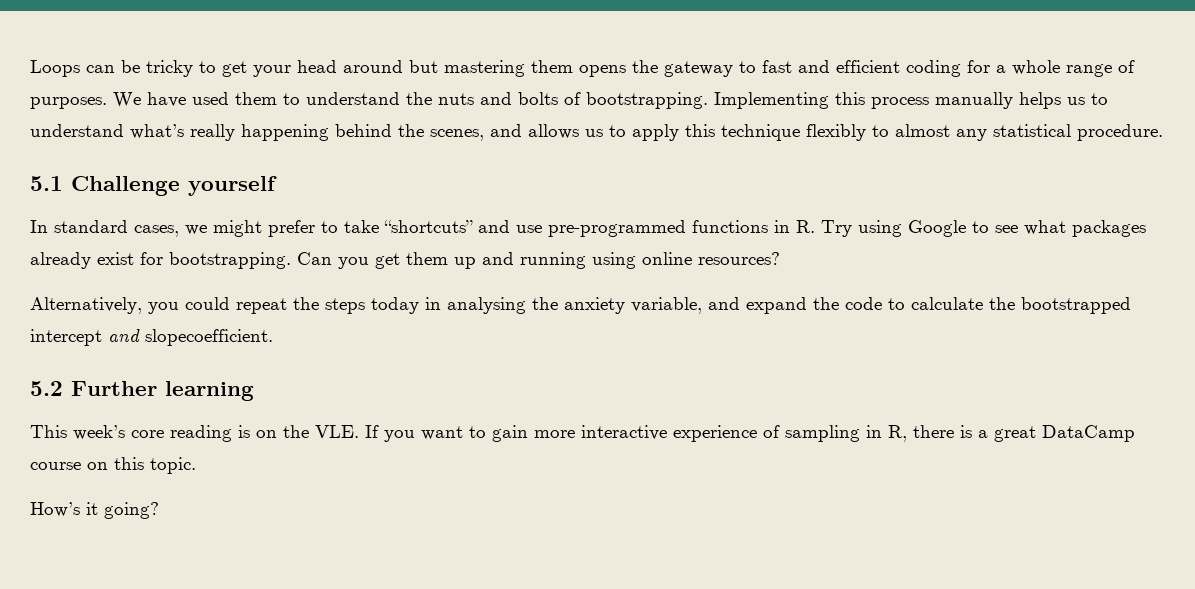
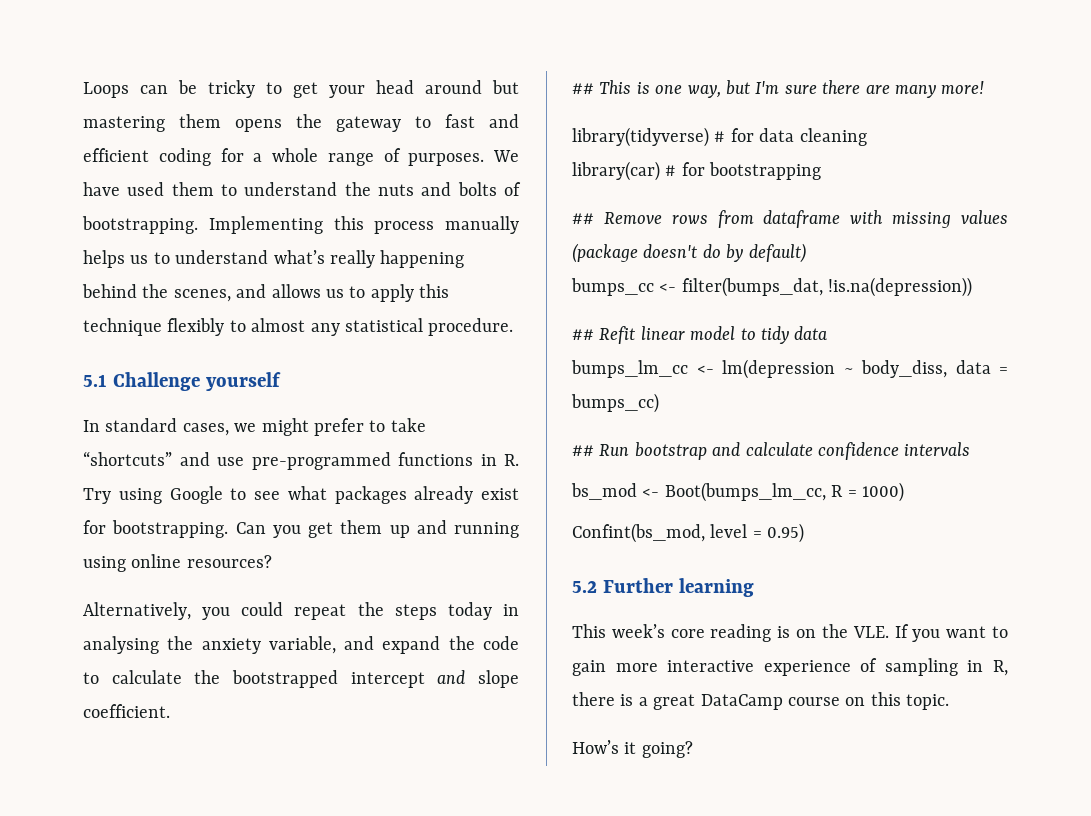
[145,329,273,346] slopecoefficient. -> [478,670,519,688] [83,704,170,718] [572,80,985,98] [572,127,867,147] [572,161,822,181] [572,210,1008,228] [572,243,806,263] [571,277,973,297] [572,326,828,344] [571,359,1008,379] [571,393,659,413] [572,442,971,460] [571,482,904,502] [572,523,805,543] slope coefficient. // ## This is one way, but I'm sure there are many more! // library(tidyverse) # for data cleaning // library(car) # for bootstrapping // ## Remove rows from dataframe with missing values (package doesn't do by default) // bumps_cc <- filter(bumps_dat, !is.na(depression)) // ## Refit linear model to tidy data // bumps_lm_cc <- lm(depression ~ body_diss, data = bumps_cc) // ## Run bootstrap and calculate confidence intervals // bs_mod <- Boot(bumps_lm_cc, R = 1000) // Confint(bs_mod, level = 0.95)

